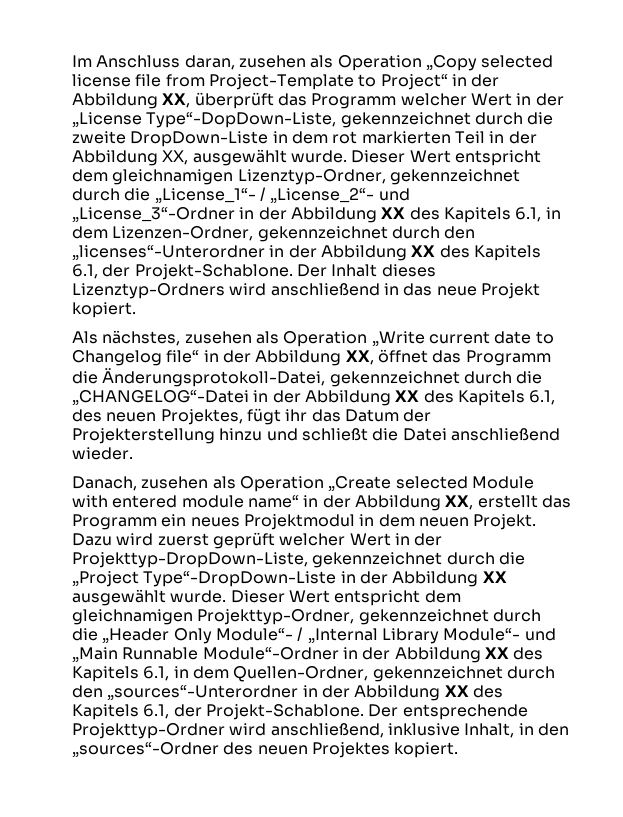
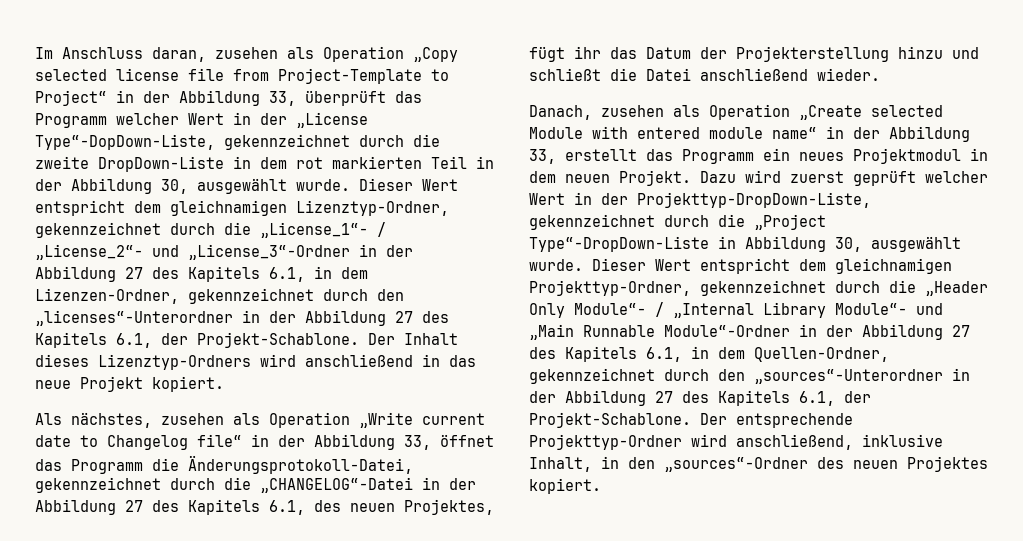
[162,93,191,108] XX, -> [269,91,296,106] 33,
[162,150,189,165] XX, -> [161,179,188,194] 30,
[381,207,406,219] XX -> [125,267,143,279] 27
[411,245,436,257] XX -> [395,311,413,323] 27
[345,350,374,365] XX, -> [404,435,431,450] 33,
[395,390,420,402] XX -> [125,500,143,512] 27
[445,495,474,510] XX, -> [529,149,556,164] 33,
[359,571,507,587] der Abbildung XX -> [745,236,862,252] Abbildung 30,
[484,647,509,659] XX -> [952,325,970,337] 27
[444,685,469,697] XX -> [655,391,673,403] 27

